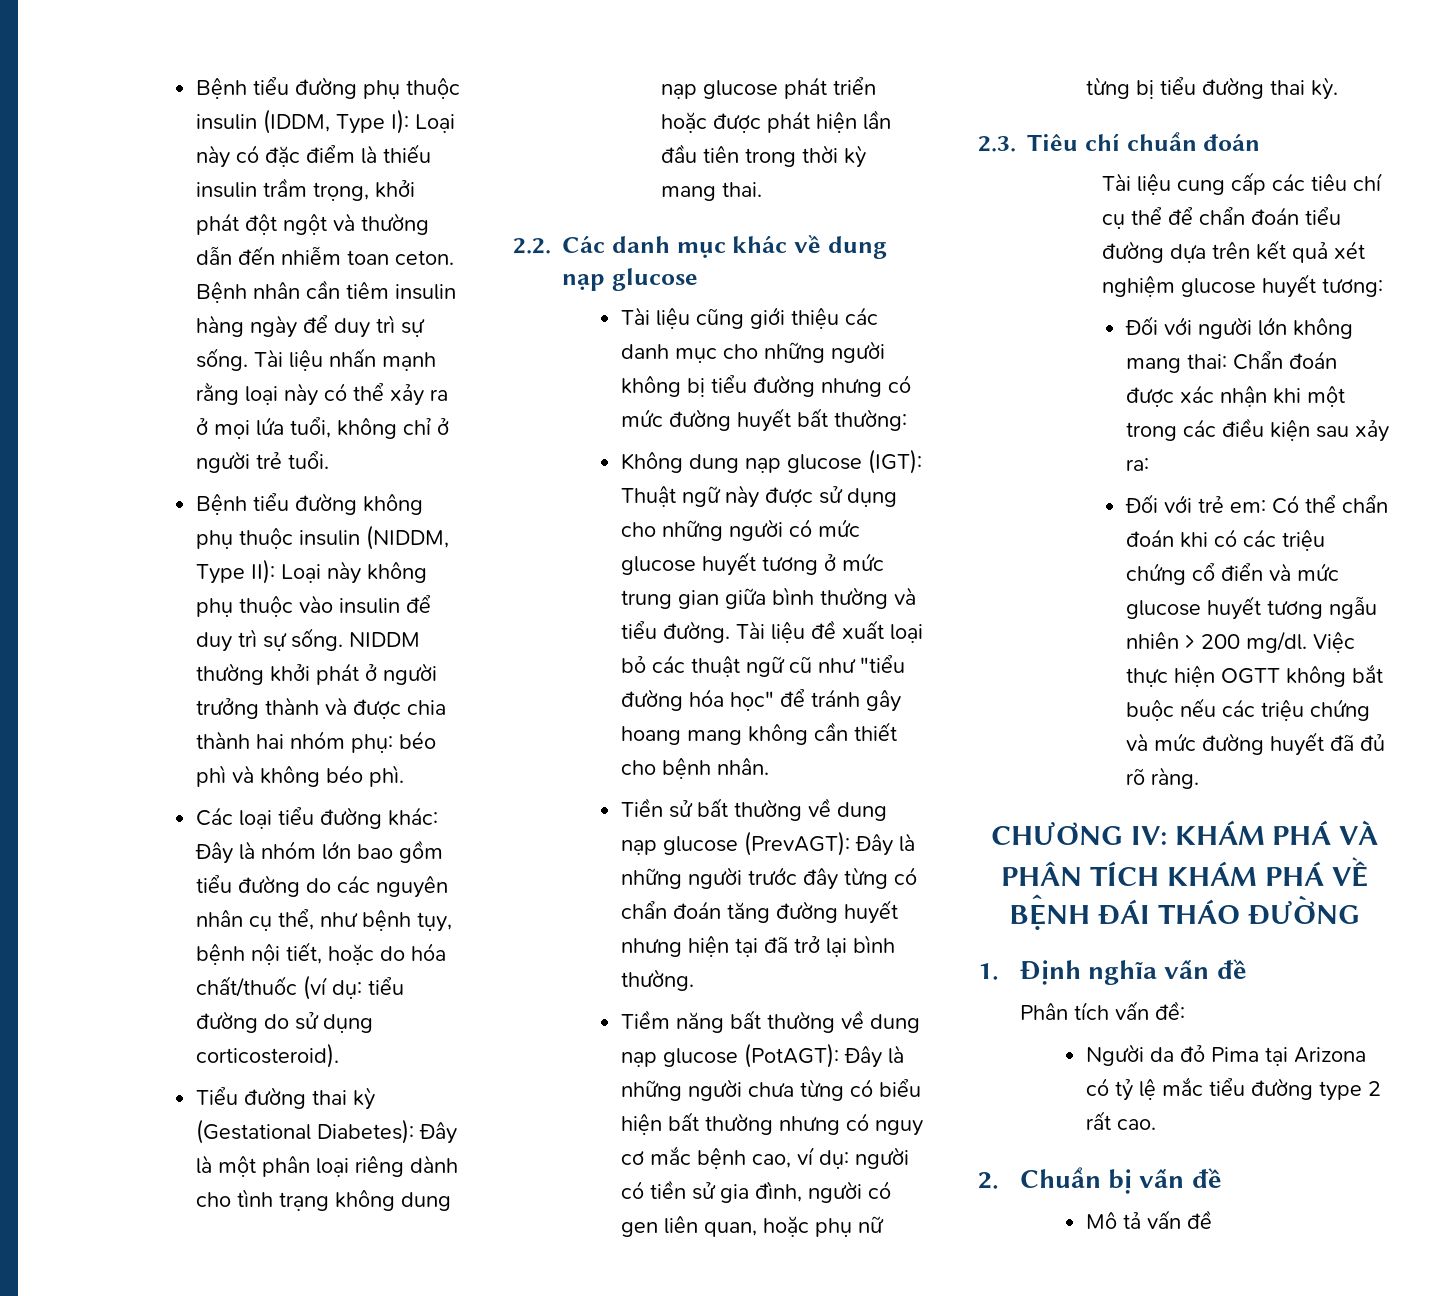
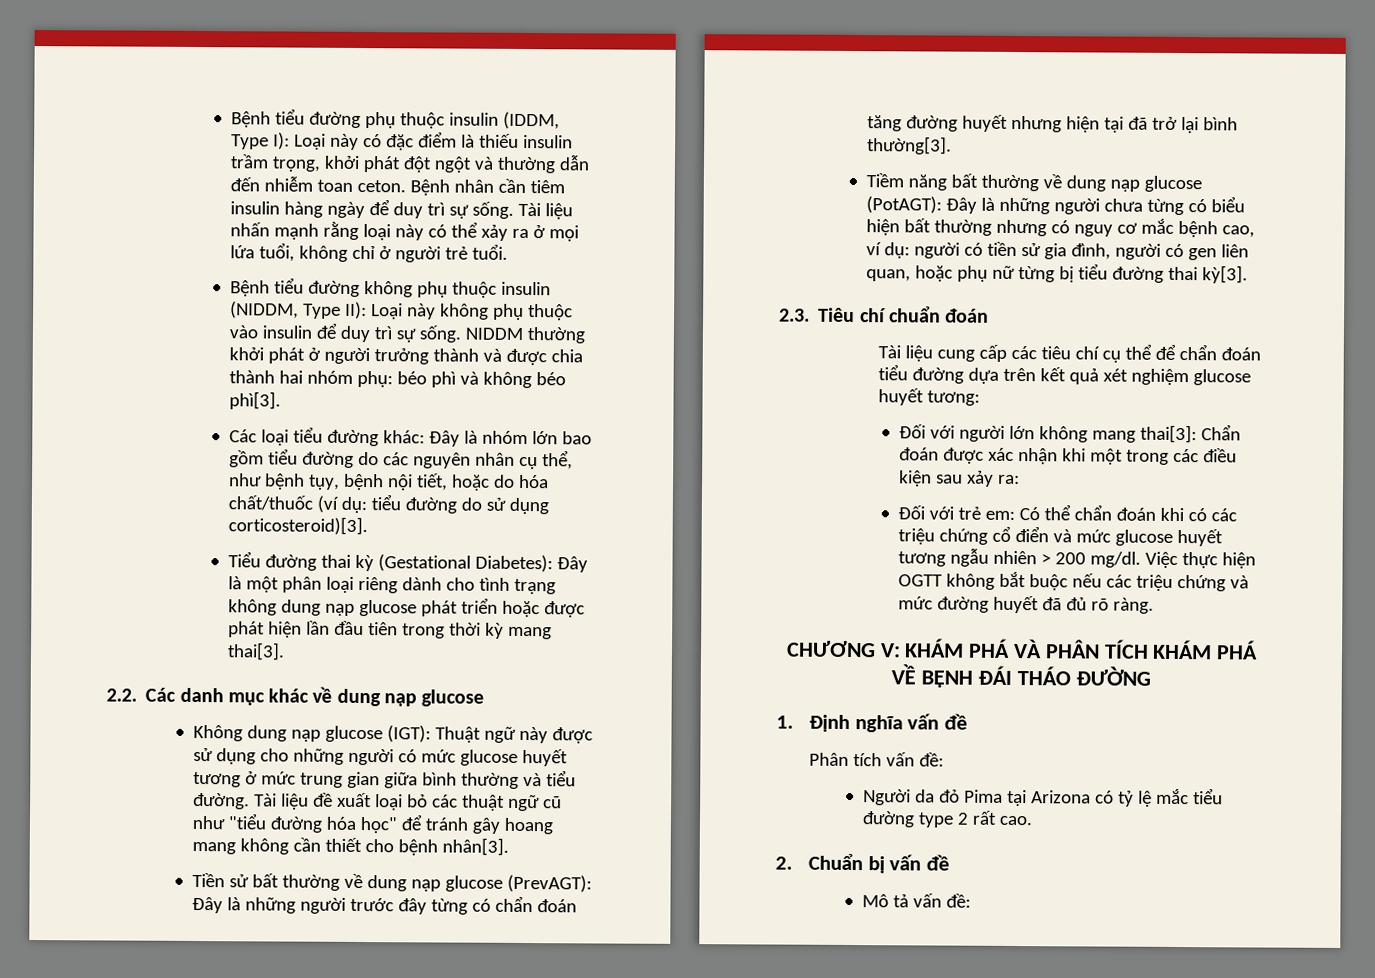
[369,765,405,787] phì. -> [228,391,281,410] phì[3].
[196,1043,340,1068] corticosteroid). -> [227,516,368,536] corticosteroid)[3].
[722,182,763,197] thai. -> [226,642,285,661] thai[3].
[620,307,878,329] [620,341,885,363] [620,375,911,397] [620,408,907,432] // Tài liệu cũng giới thiệu các danh mục cho những người không bị tiểu đường nhưng có mức đường huyết bất thường: -> (485, 698) none
[716,758,769,775] nhân. -> [442,837,510,856] nhân[3].
[620,969,694,991] thường. -> [867,136,953,155] thường[3].
[1310,77,1338,100] kỳ. -> [1202,265,1249,284] kỳ[3].
[1187,354,1228,369] thai: -> [1139,424,1197,444] thai[3]:
[1130,826,1167,845] IV: -> [879,643,901,658] V:
[1186,1210,1212,1229] đề -> [946,893,972,908] đề:

